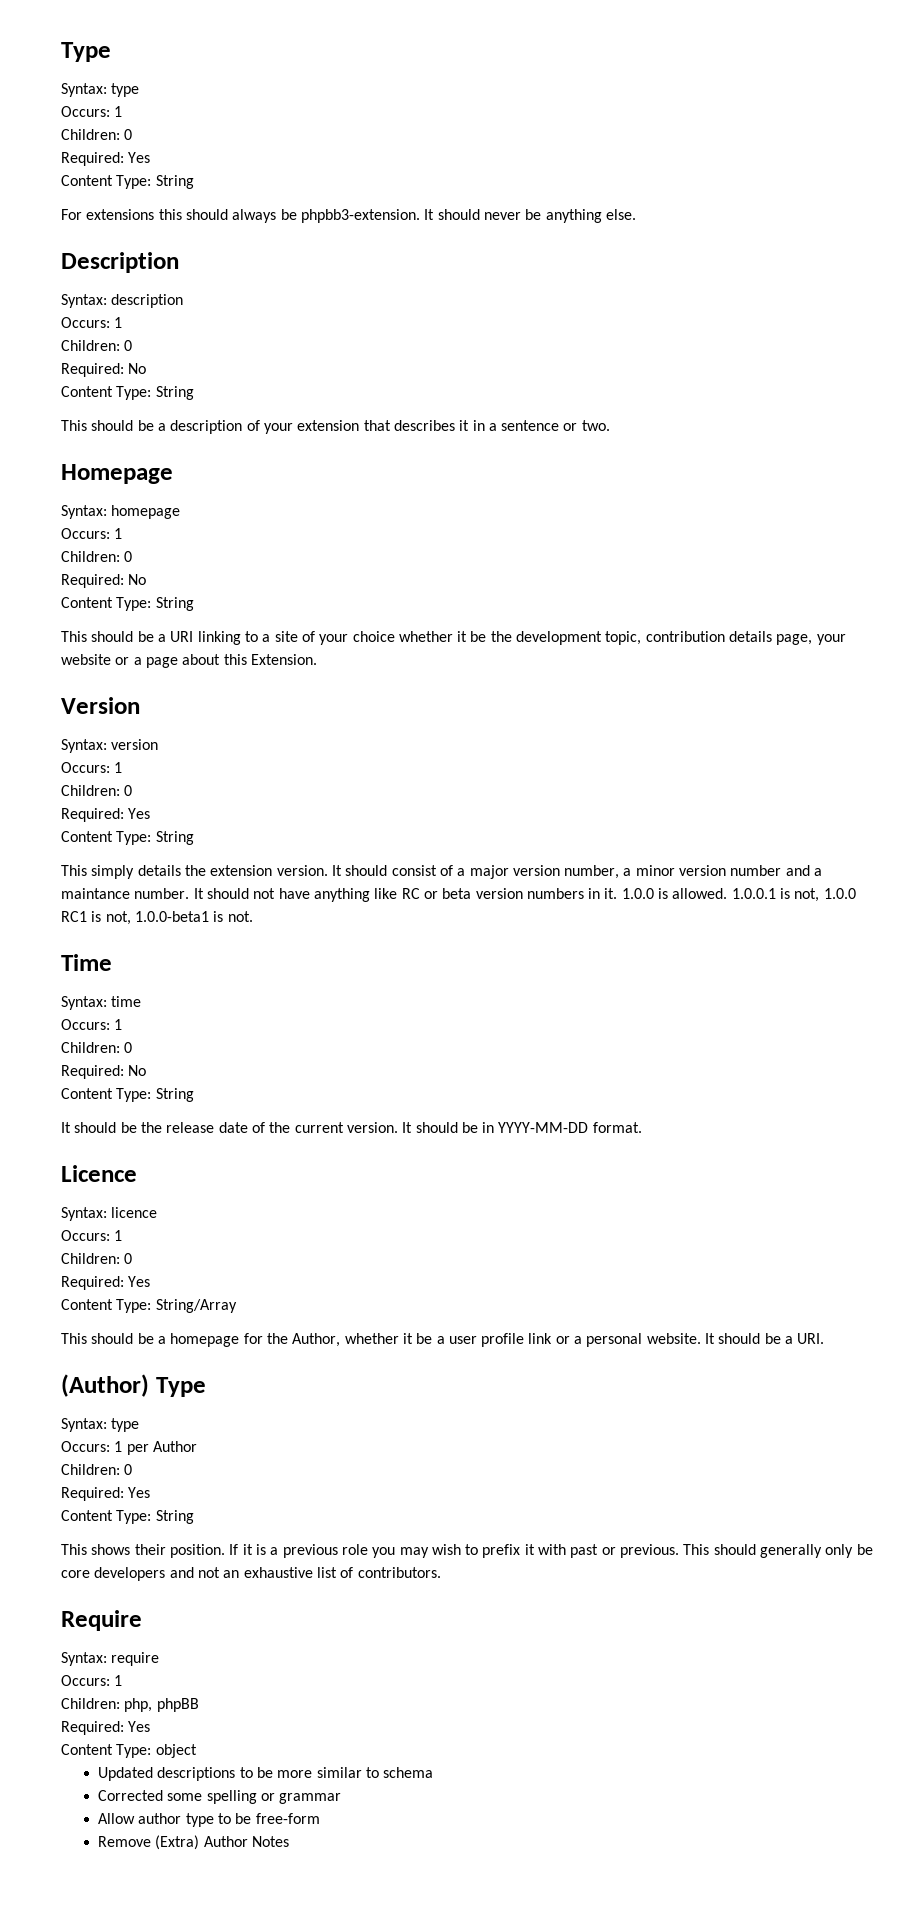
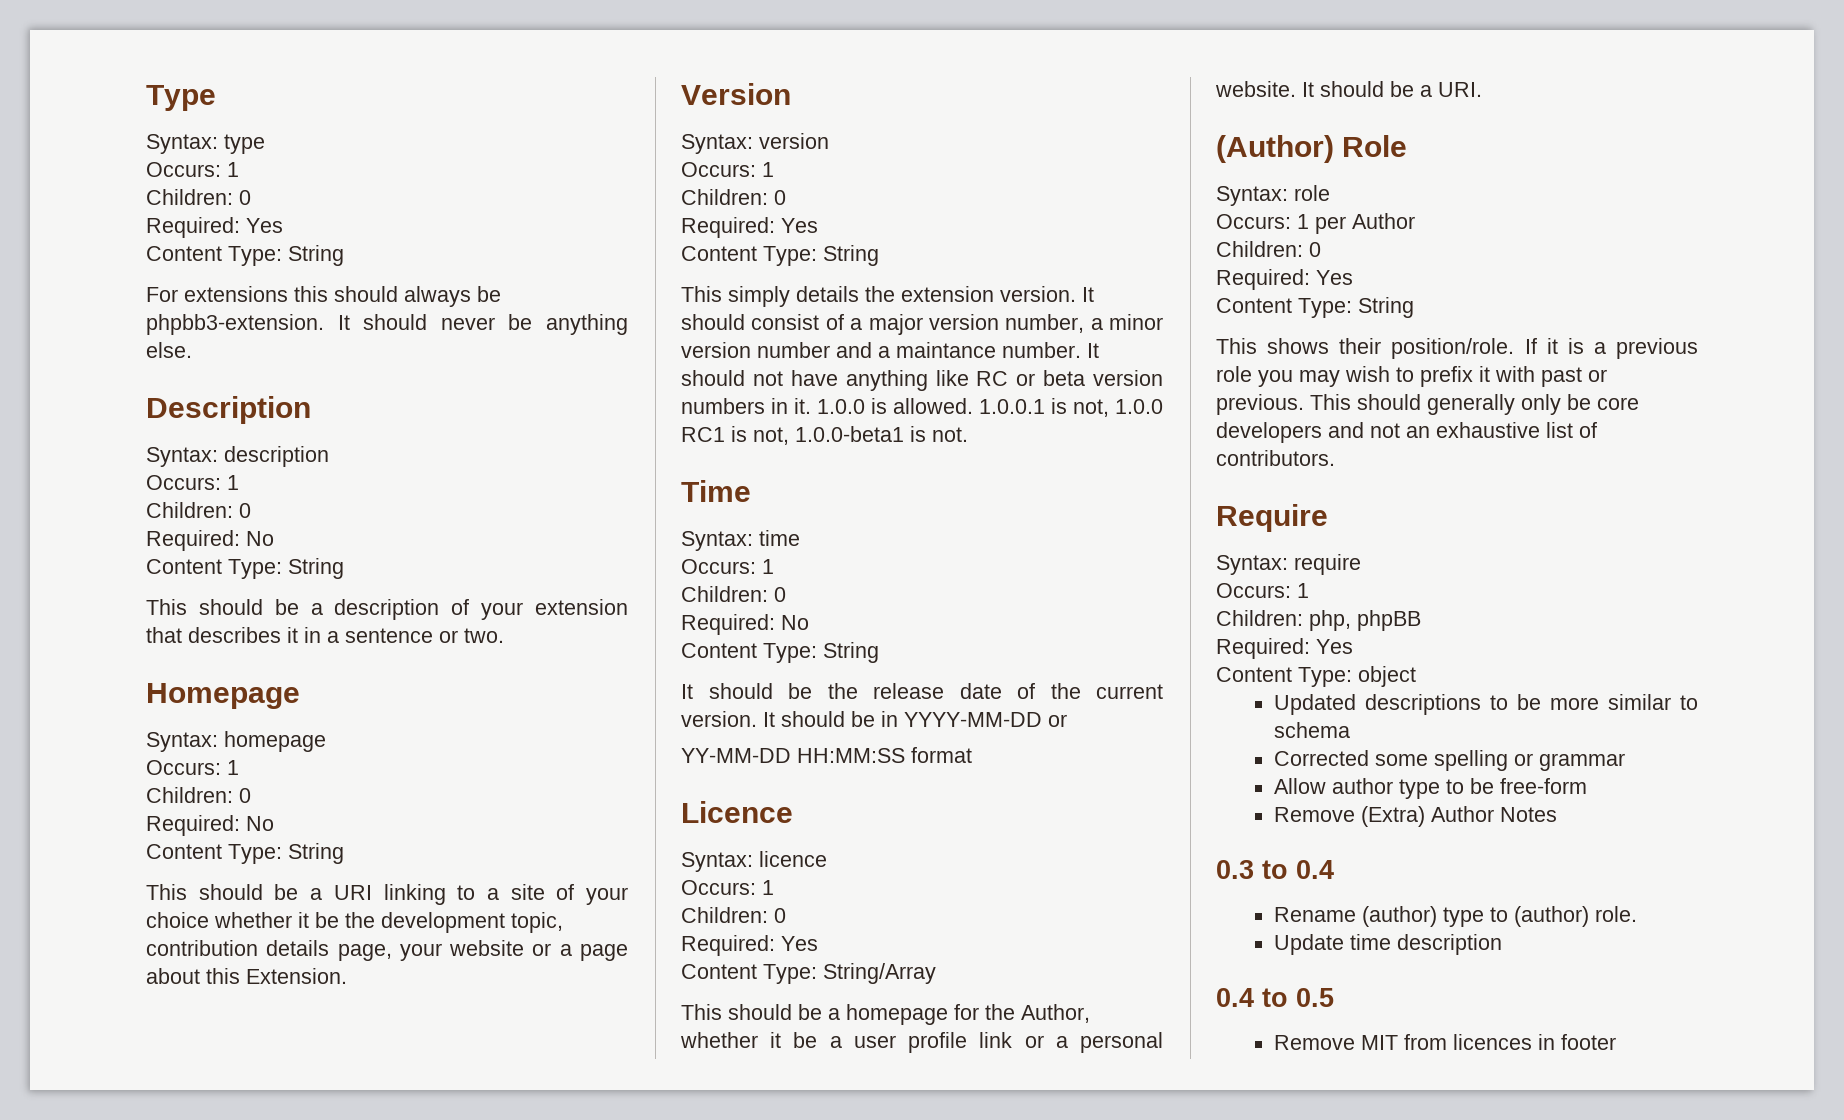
[592,1122,642,1133] format. -> [1048,714,1067,727] [681,747,972,763] or // YY-MM-DD HH:MM:SS format
[155,1377,206,1397] [61,1418,140,1432] Type // Syntax: type -> [1342,135,1408,157] [1216,185,1330,206] Role // Syntax: role
[169,1544,225,1558] position. -> [1391,338,1515,359] position/role.
(289, 1841) none -> [1216,860,1334,879] [1274,906,1638,927] [1274,934,1503,955] [1216,988,1334,1007] [1274,1034,1617,1050] // 0.3 to 0.4 // Rename (author) type to (author) role. // Update time description // 0.4 to 0.5 // Remove MIT from licences in footer

